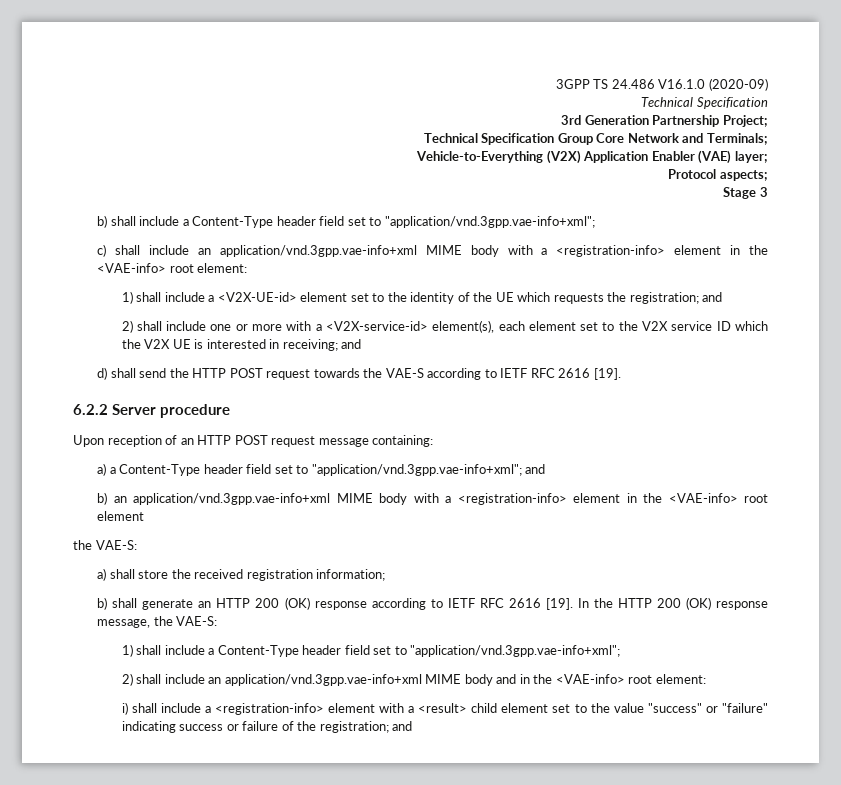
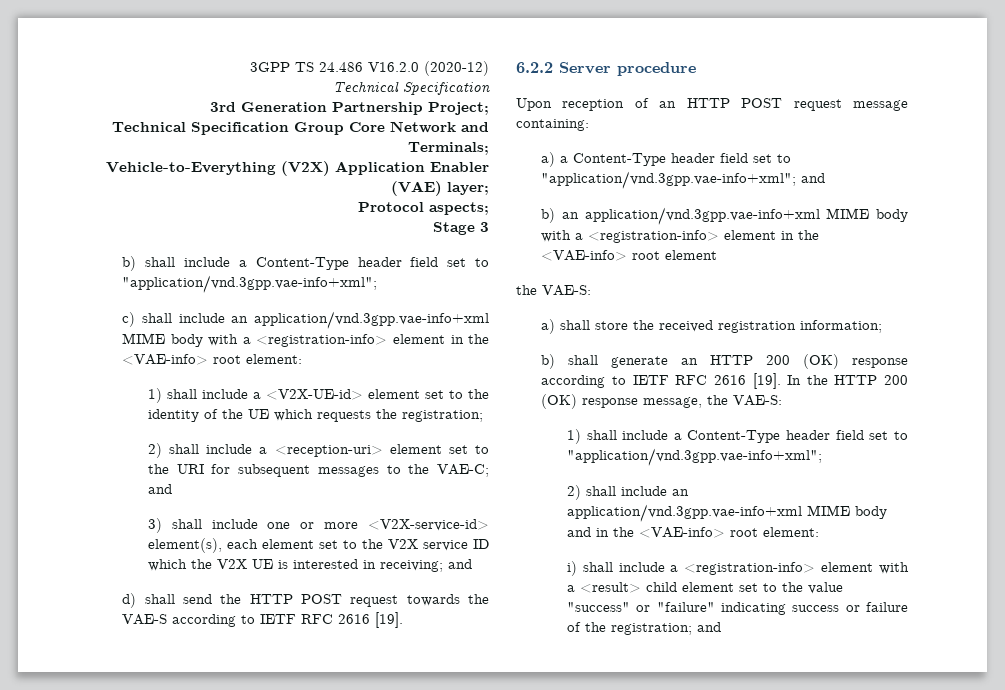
[658,78,768,91] V16.1.0 (2020-09) -> [368,61,489,76] V16.2.0 (2020-12)
[702,292,723,302] [121,320,133,333] and // 2) -> [147,443,489,458] [147,464,489,477] [147,484,172,494] [147,518,162,533] // 2) shall include a <reception-uri> element set to the URI for subsequent messages to the VAE-C; and // 3)
[286,321,322,331] with a -> (359, 525) none

